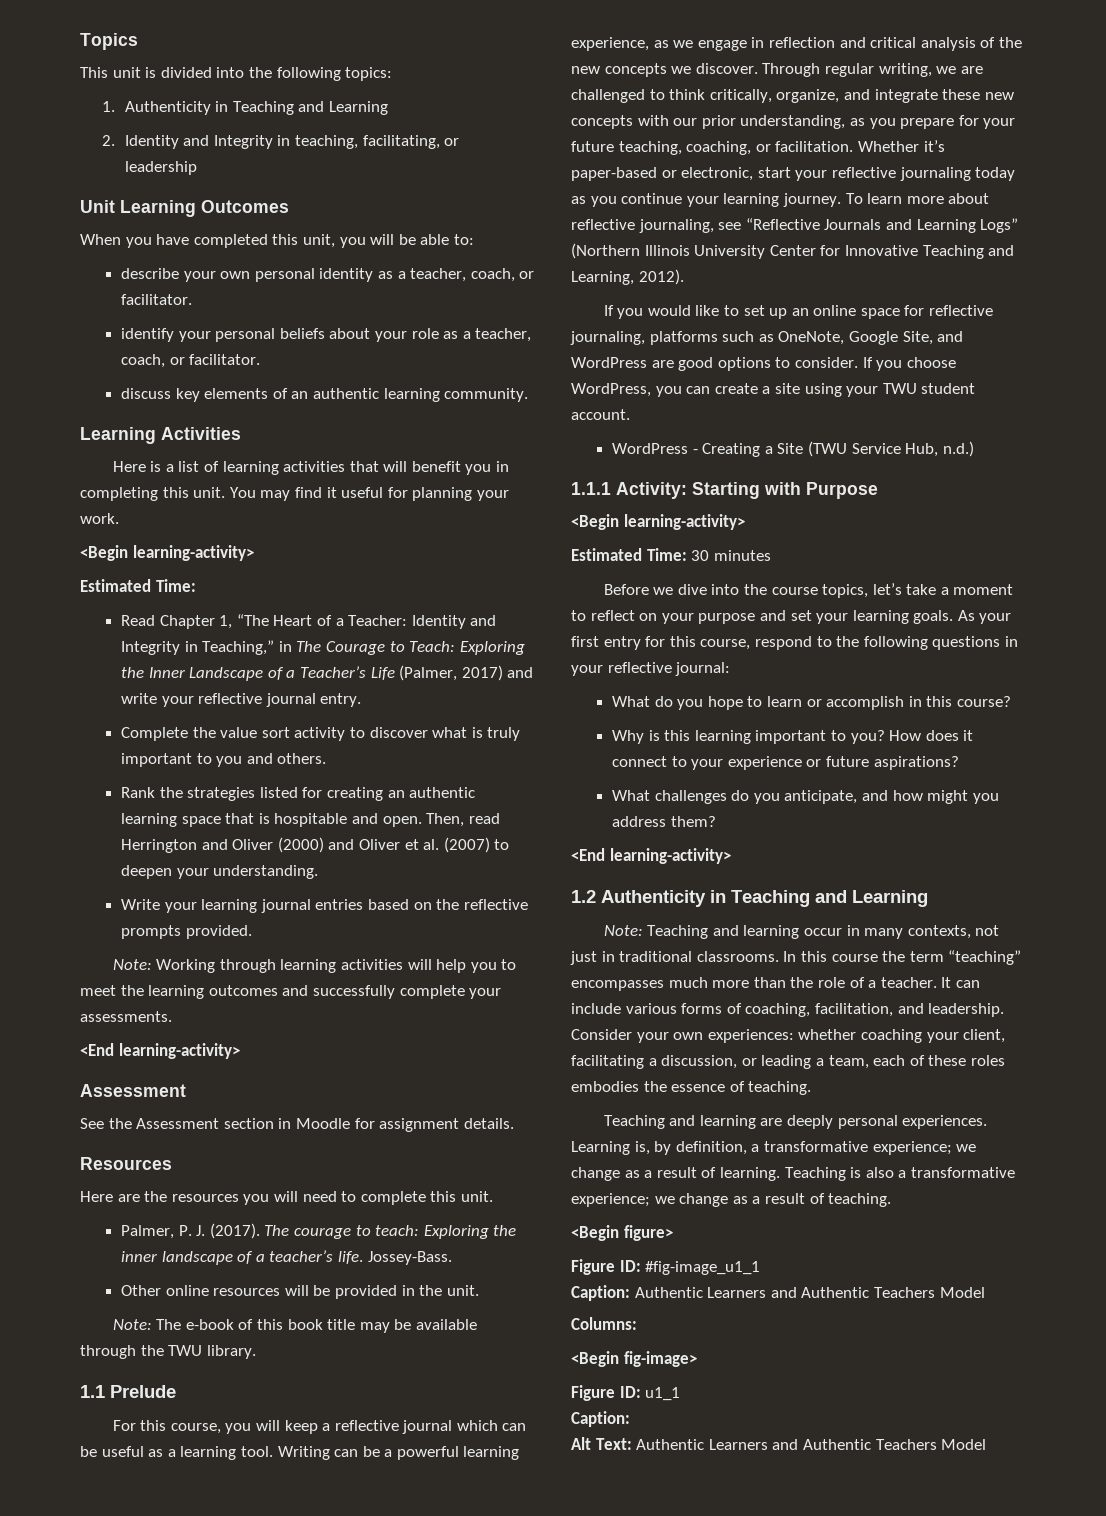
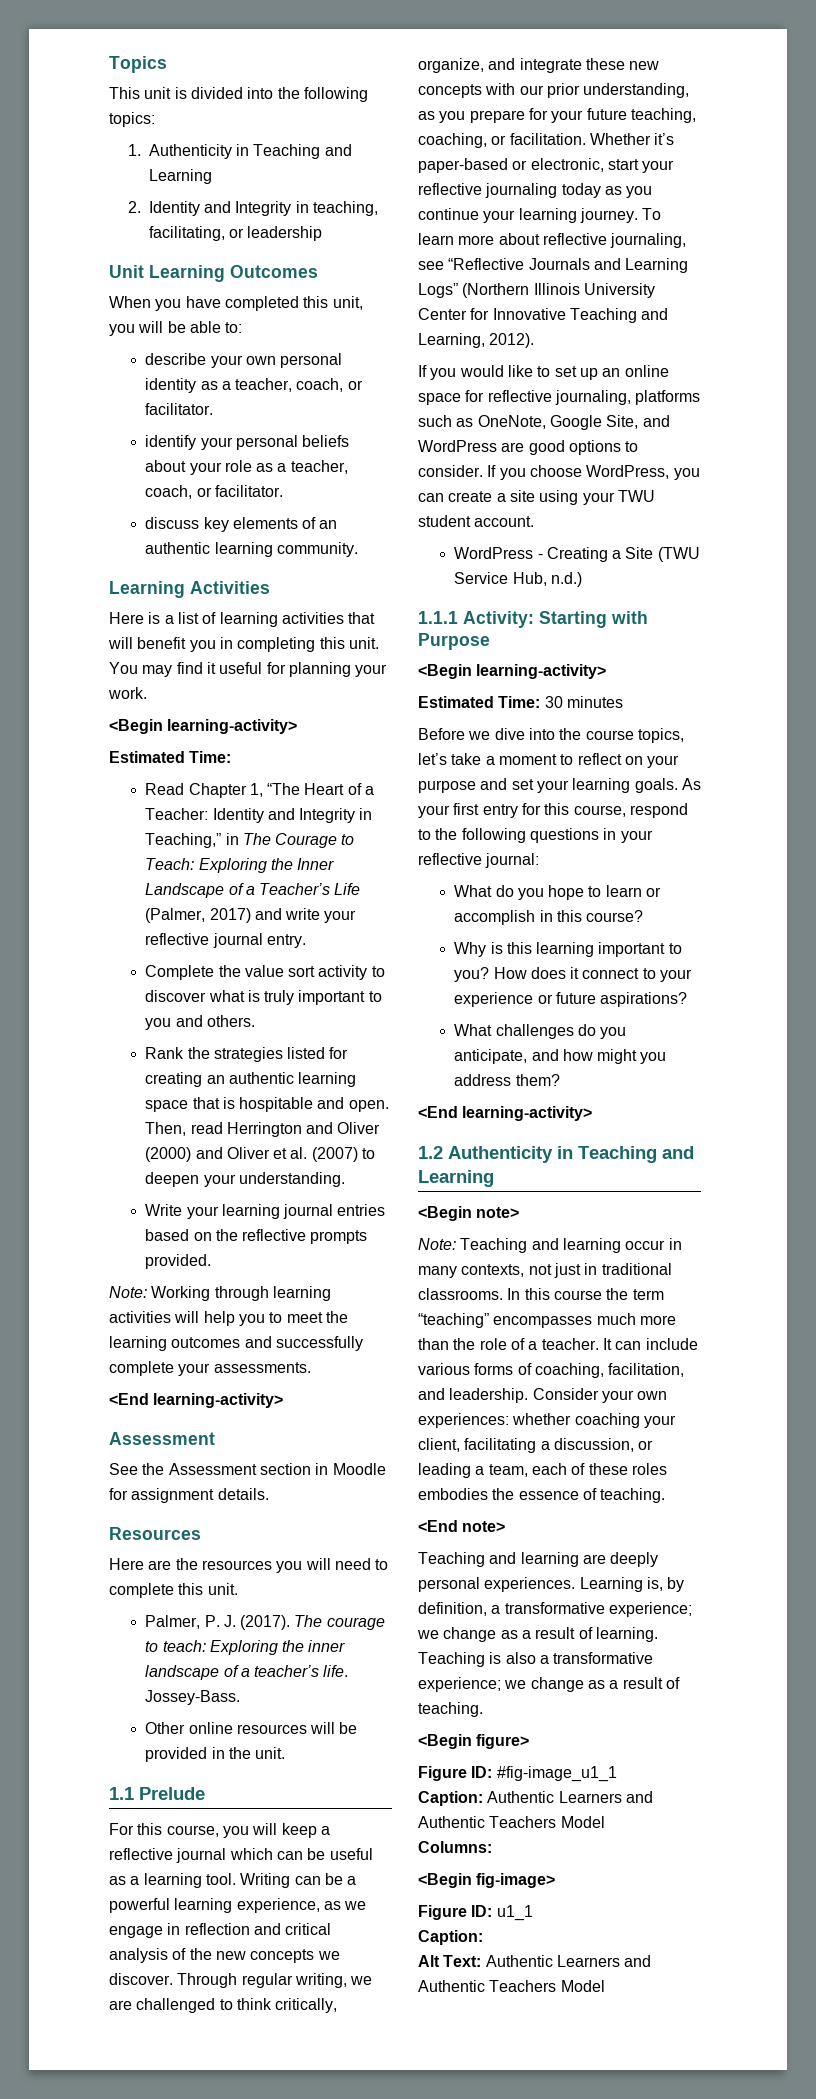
[112,1319,477,1333] [80,1345,256,1359] // Note: The e-book of this book title may be available through the TWU library. -> (286, 1753) none
(928, 898) none -> [418,1206,520,1221] // <Begin note>
(812, 1088) none -> [418,1520,506,1532] // <End note>

